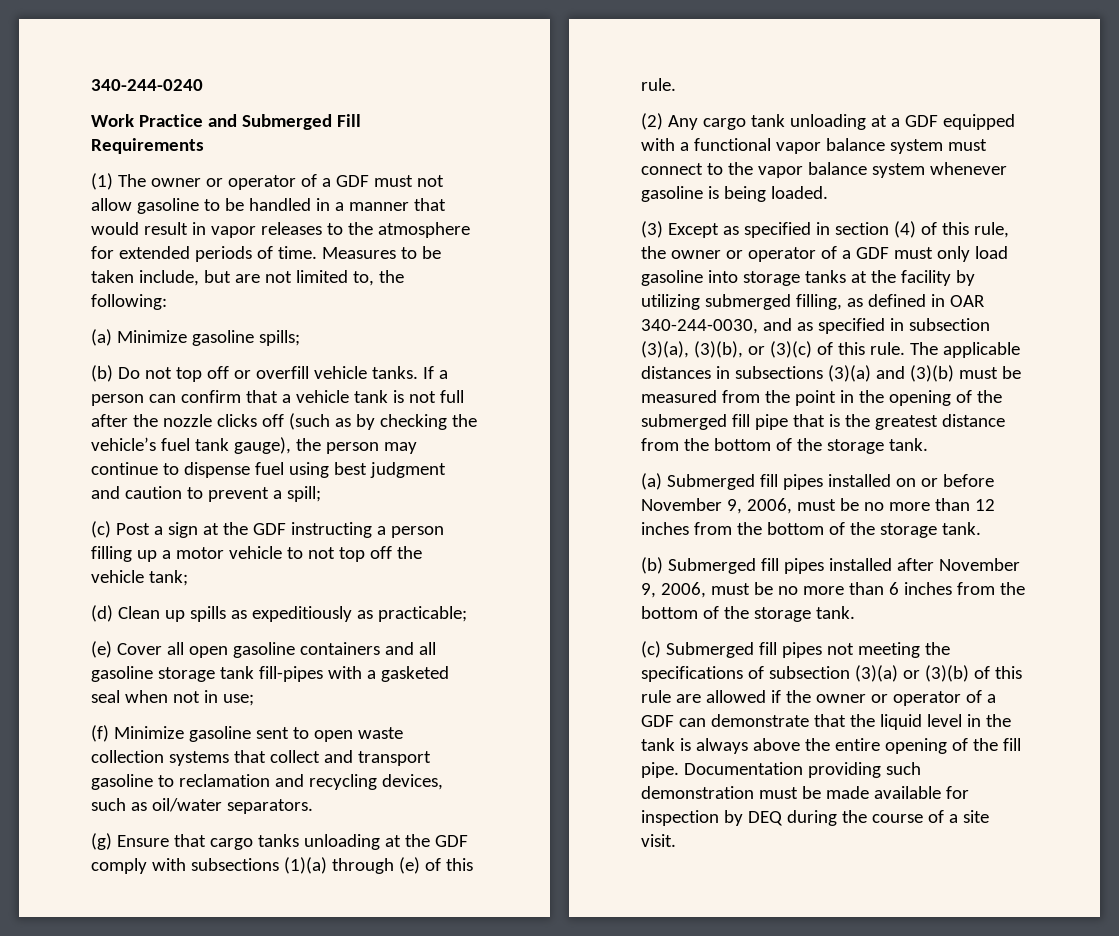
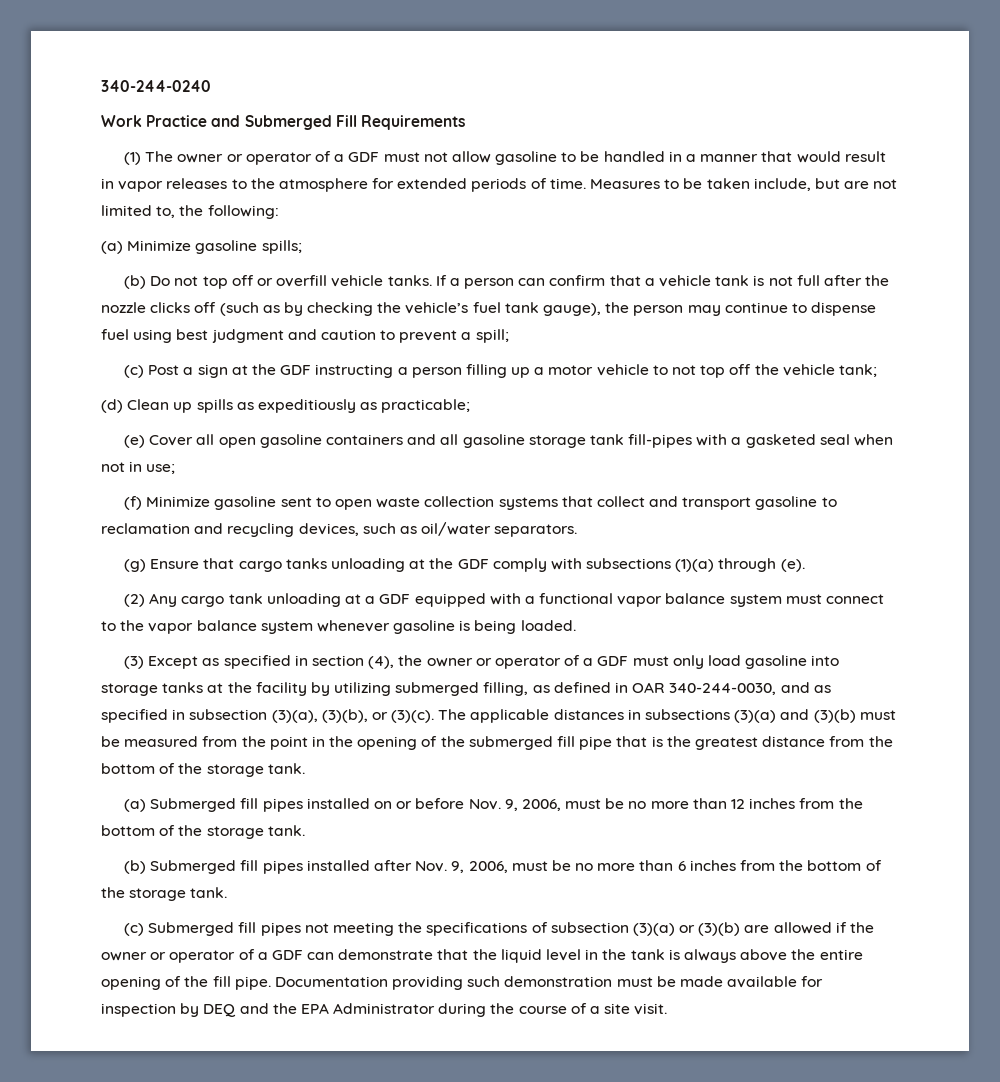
[398,857,473,874] [641,78,676,91] (e) of this rule. -> [780,559,805,572] (e).
[893,221,1009,238] (4) of this rule, -> [368,656,395,669] (4),
[769,341,905,358] (3)(c) of this rule. -> [391,710,435,723] (3)(c).
[641,498,722,511] November -> [468,799,501,810] Nov.
[938,558,1020,571] November -> [415,861,448,872] Nov.
[973,666,1022,679] [641,690,671,703] of this rule -> (741, 929) none
(783, 818) none -> [239,1003,436,1014] and the EPA Administrator

